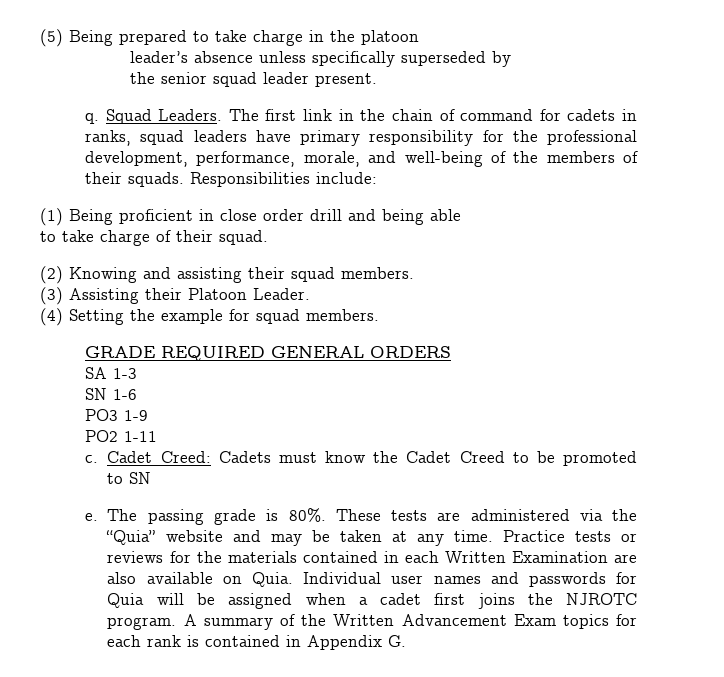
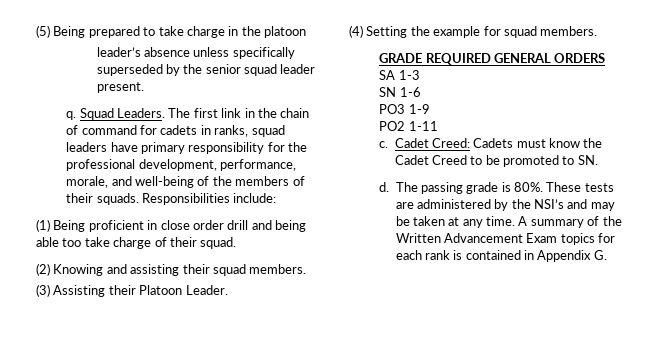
(511, 59) // -> (180, 70) none
[40,231,56,242] // to -> [62,238,82,247] too
[129,472,152,484] [84,513,98,521] SN // e. -> [577,155,598,165] [379,182,390,192] SN. // d.
[579,509,637,521] [106,530,223,545] via the “Quia” website -> [494,199,565,211] by the NSI’s
[502,530,637,542] [107,551,638,563] [107,572,638,587] [107,593,637,609] [107,617,177,630] Practice tests or reviews for the materials contained in each Written Examination are also available on Quia. Individual user names and passwords for Quia will be assigned when a cadet first joins the NJROTC program. -> (516, 221) none

